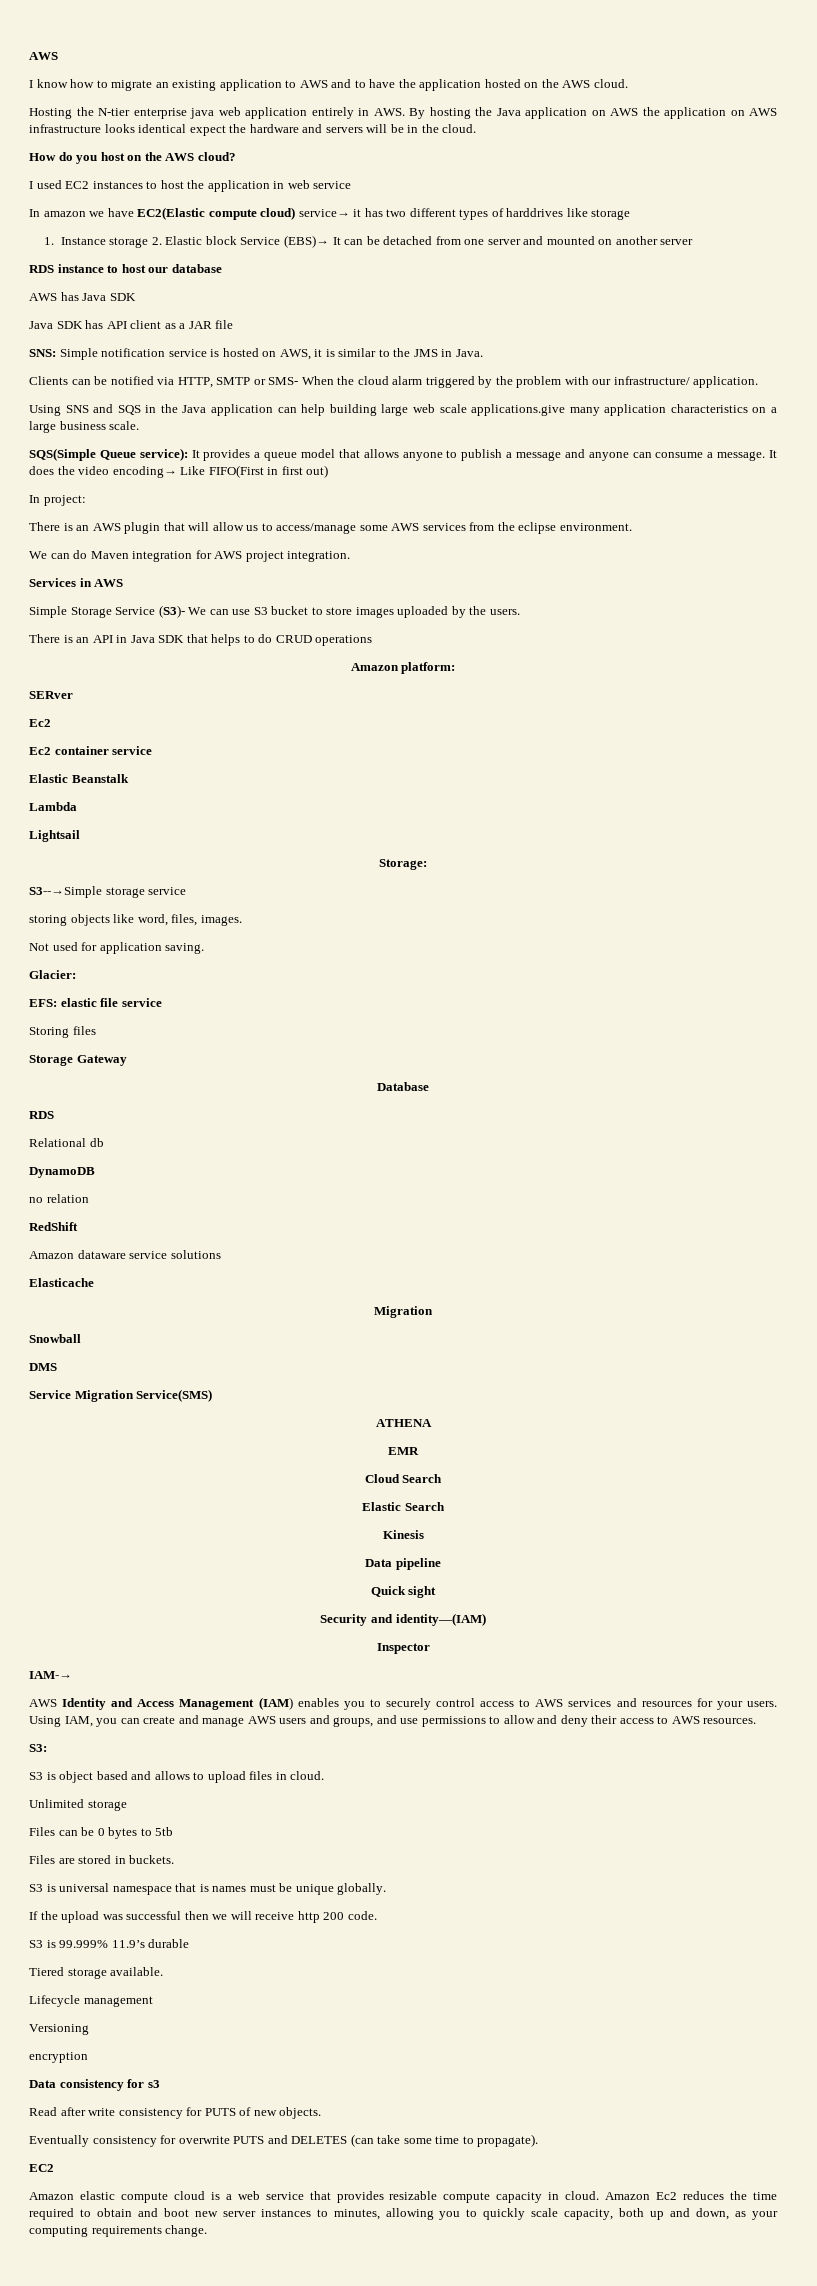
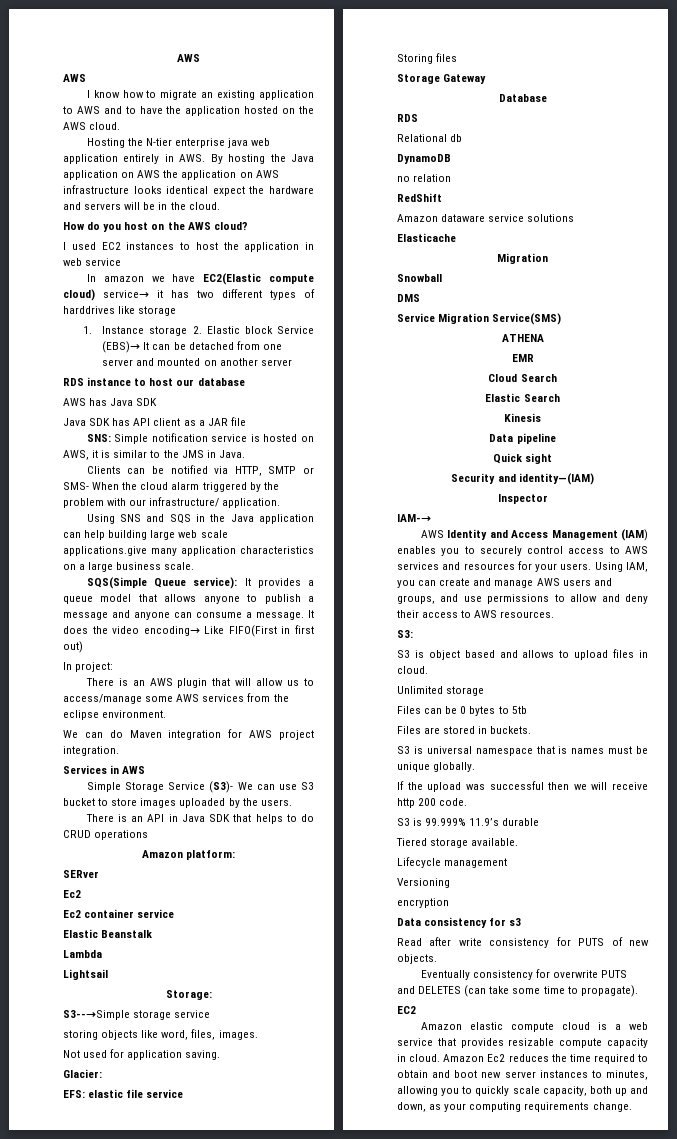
[29,52,58,60] AWS -> [177,54,200,62] [63,74,86,82] AWS // AWS

